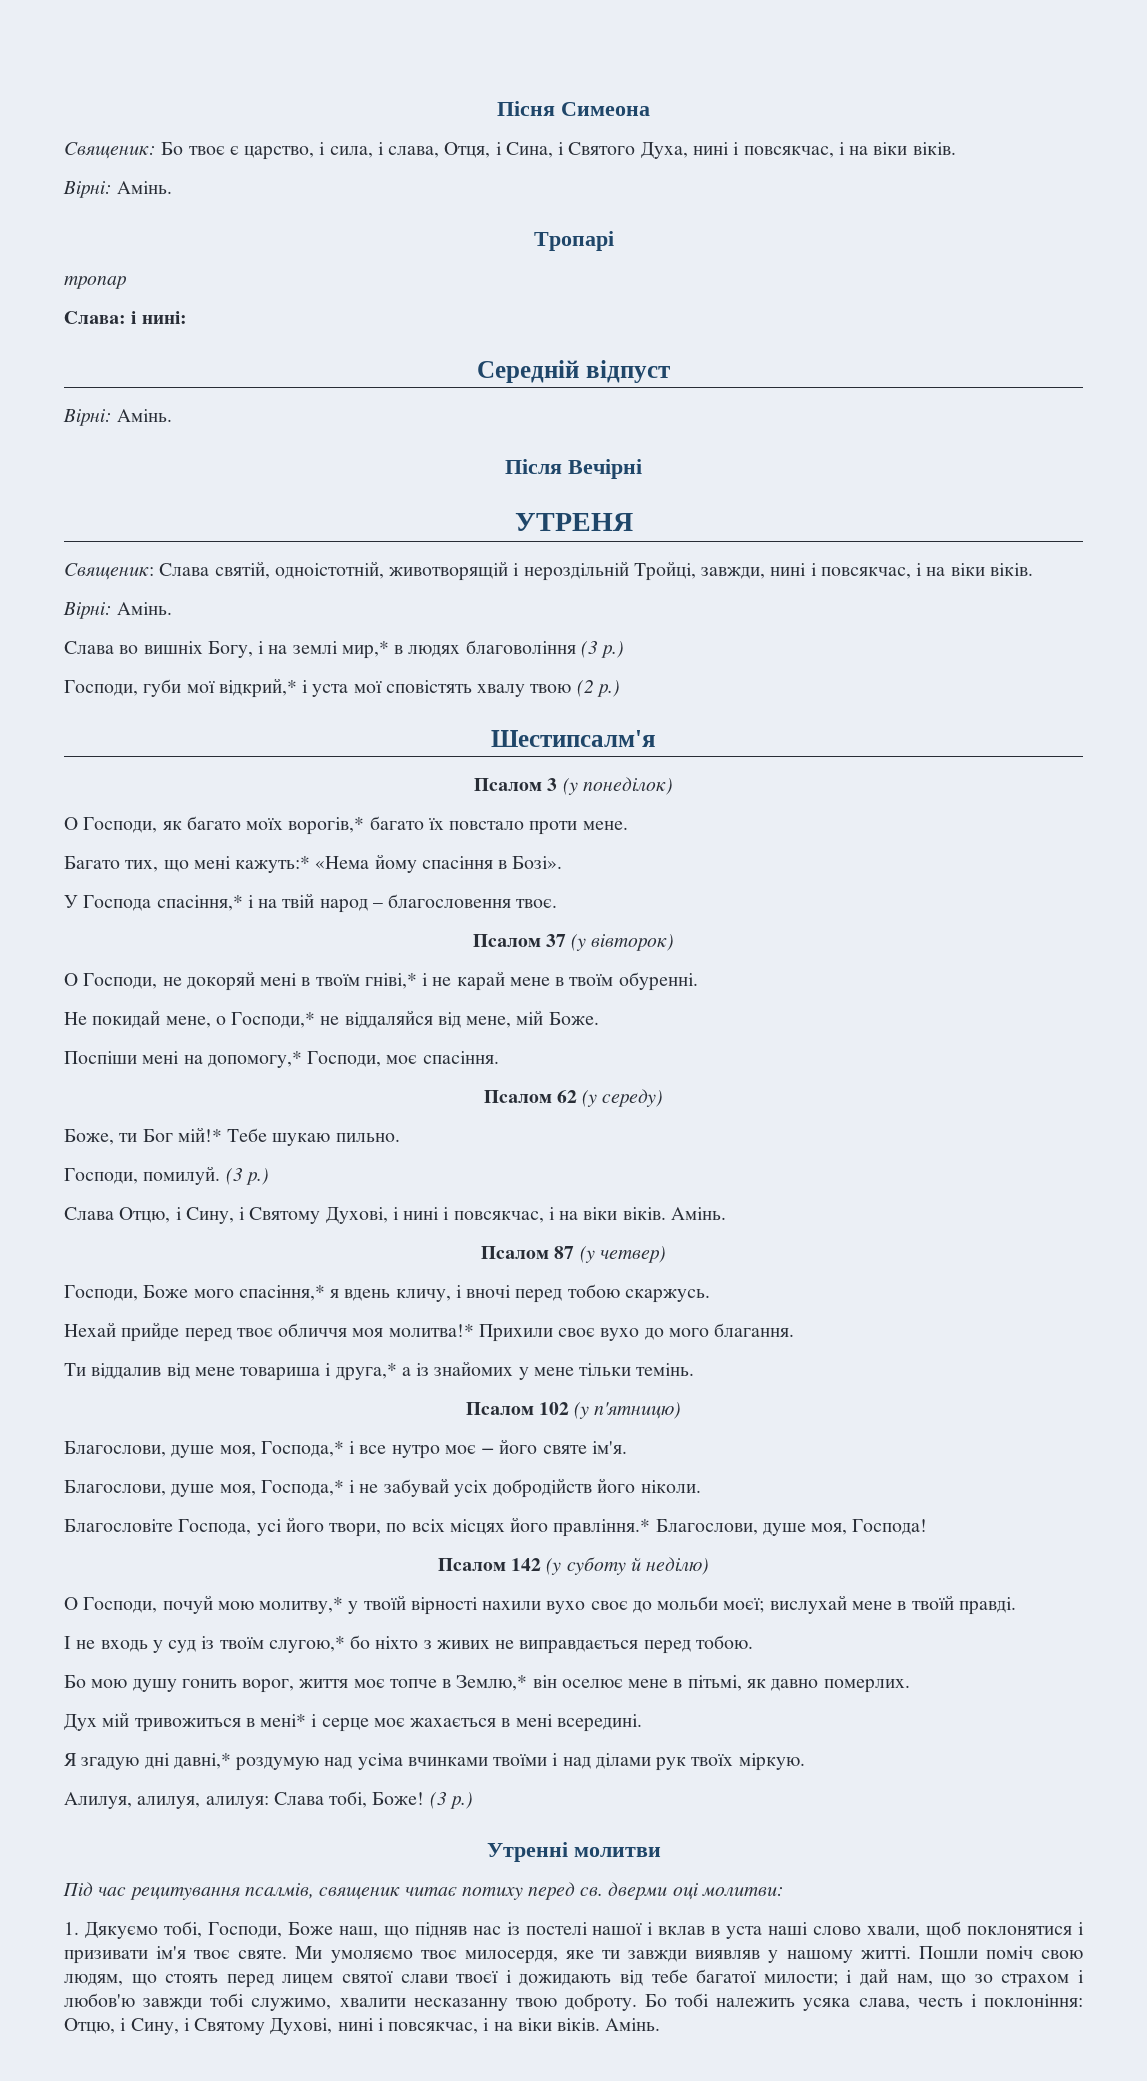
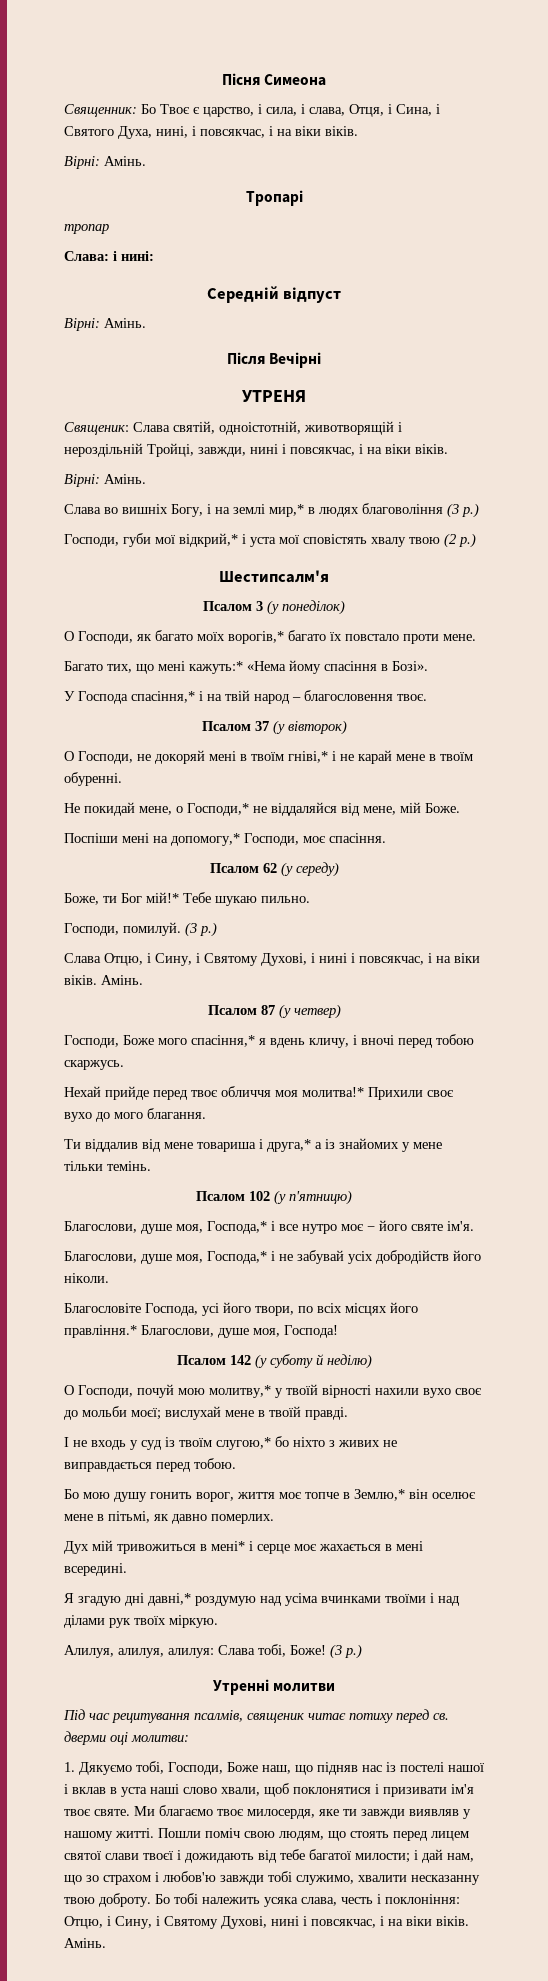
[64,142,225,159] Священик: Бо твоє -> [64,104,189,117] Священник: Бо Твоє
[692,142,729,155] нині -> [156,126,188,138] нині,
[330,1950,413,1963] умоляємо -> [159,1805,213,1816] благаємо

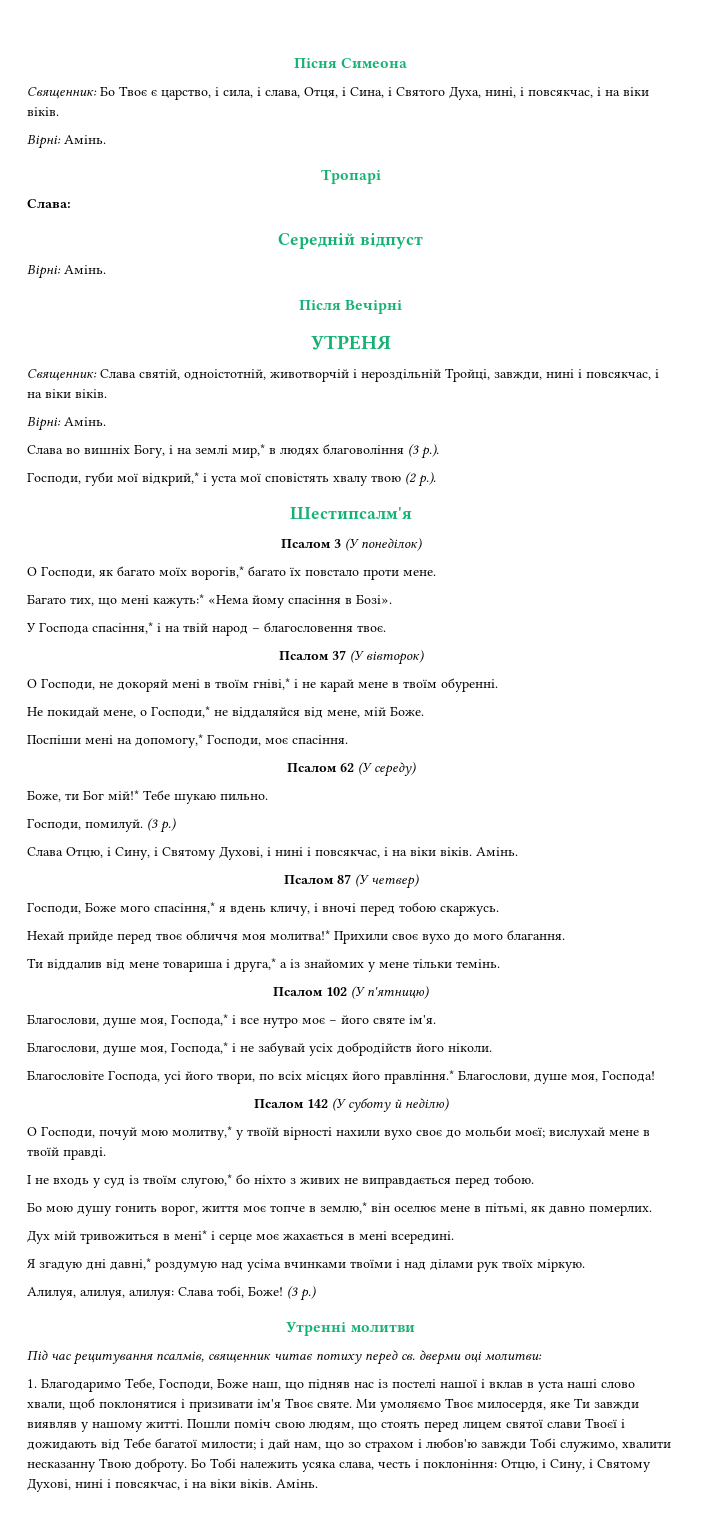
[64,224,109,234] // тропар -> (381, 176) none
[113,251,154,261] і нині: -> (71, 203) none
[64,422,129,435] Священик: -> [27,369,97,381] Священник:
[304,421,394,435] животворящій -> [270,369,349,382] животворчій
[462,503,479,518] р.) -> [421,444,439,459] р.).
[459,533,476,548] р.) -> [418,472,436,487] р.).
[267,600,279,615] (у -> [344,538,359,551] (У
[272,720,285,735] (у -> [349,650,364,663] (У
[280,862,293,877] (у -> [357,762,372,775] (У
[278,1004,291,1019] (у -> [354,874,369,887] (У
[274,1190,286,1205] (у -> [351,986,365,999] (У
[254,1354,267,1369] (у -> [331,1098,346,1111] (У
[354,1489,405,1501] Землю,* -> [320,1202,367,1214] землю,*
[247,1713,304,1723] священик -> [208,1353,271,1363] священник
[79,1761,164,1775] Дякуємо тобі, -> [41,1378,155,1392] Благодаримо Тебе,
[64,1809,90,1816] твоє -> [285,1398,313,1408] Твоє
[159,1805,243,1816] благаємо твоє -> [380,1398,473,1412] умоляємо Твоє
[343,1809,357,1816] ти -> [574,1398,590,1408] Ти
[143,1851,173,1860] твоєї -> [585,1418,617,1428] Твоєї
[280,1849,305,1860] тебе -> [124,1438,151,1448] Тебе
[268,1871,292,1882] тобі -> [530,1438,556,1448] Тобі
[64,1897,95,1904] твою -> [99,1458,131,1468] Твою
[174,1893,198,1904] тобі -> [210,1458,236,1468] Тобі

